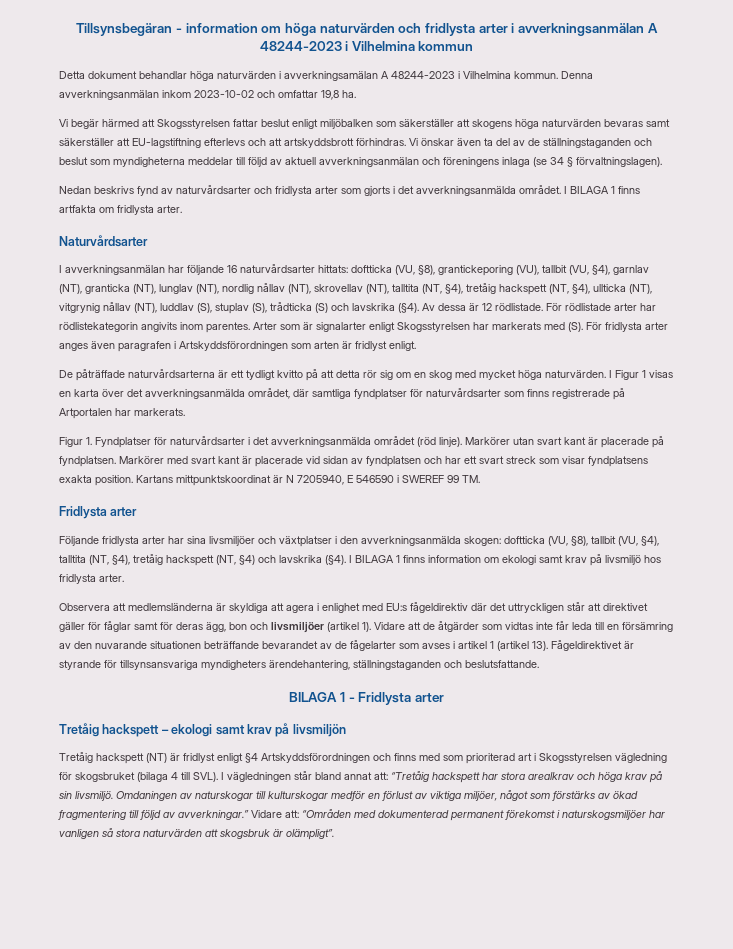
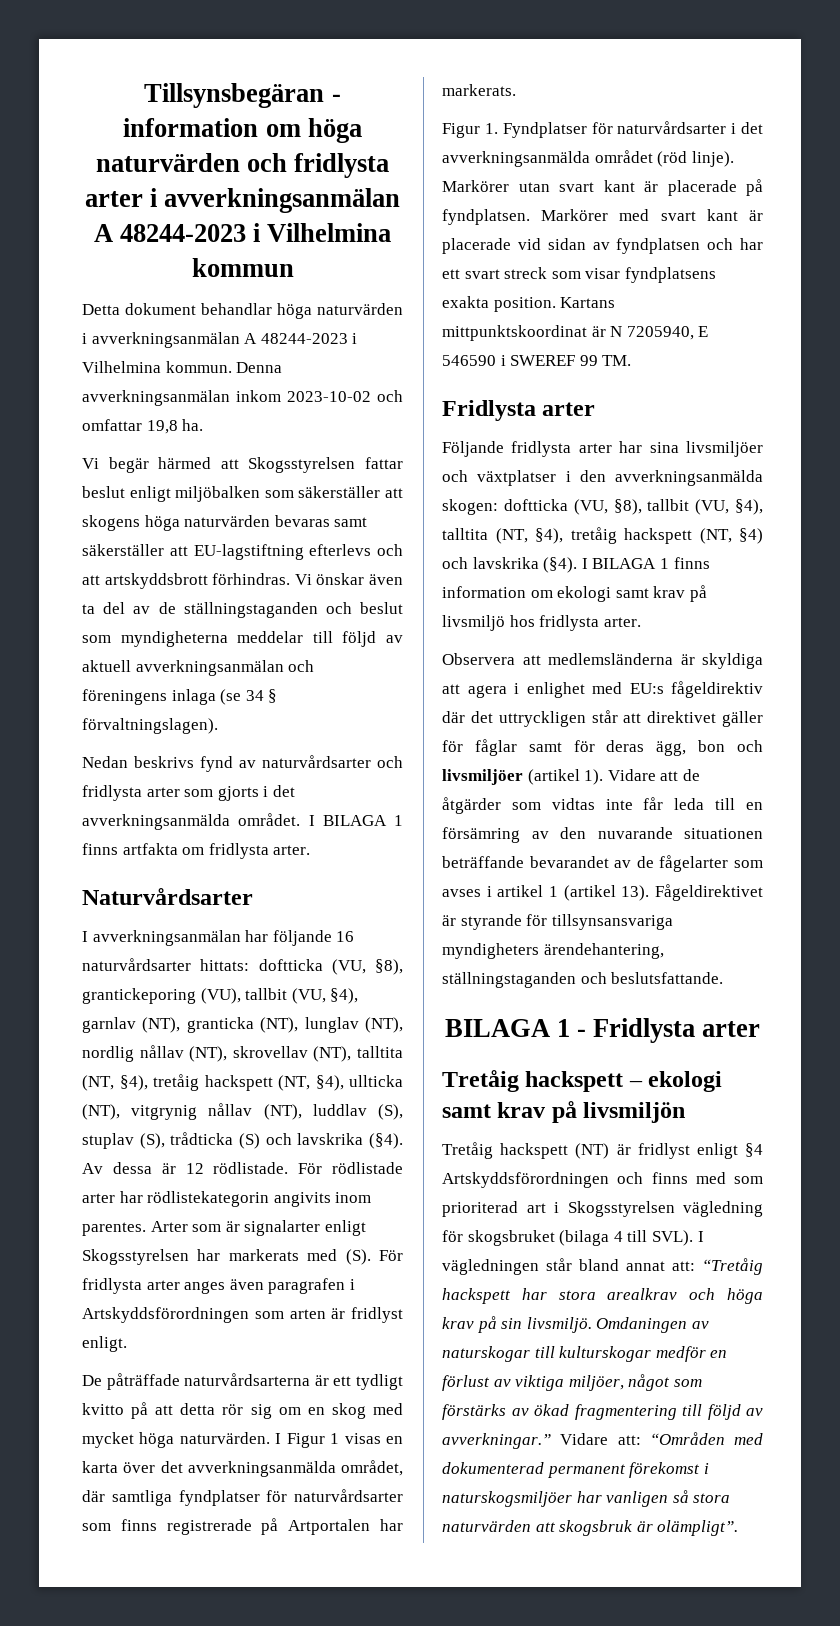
[284,71,378,81] avverkningsamälan -> [91,332,240,348] avverkningsanmälan

